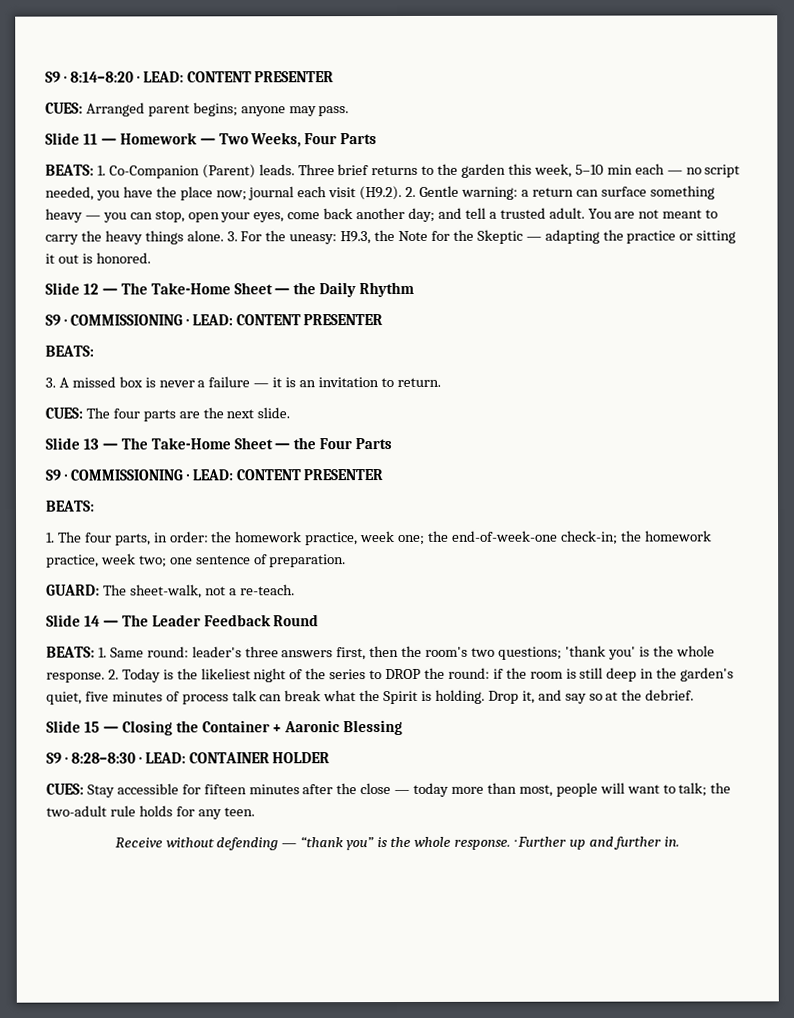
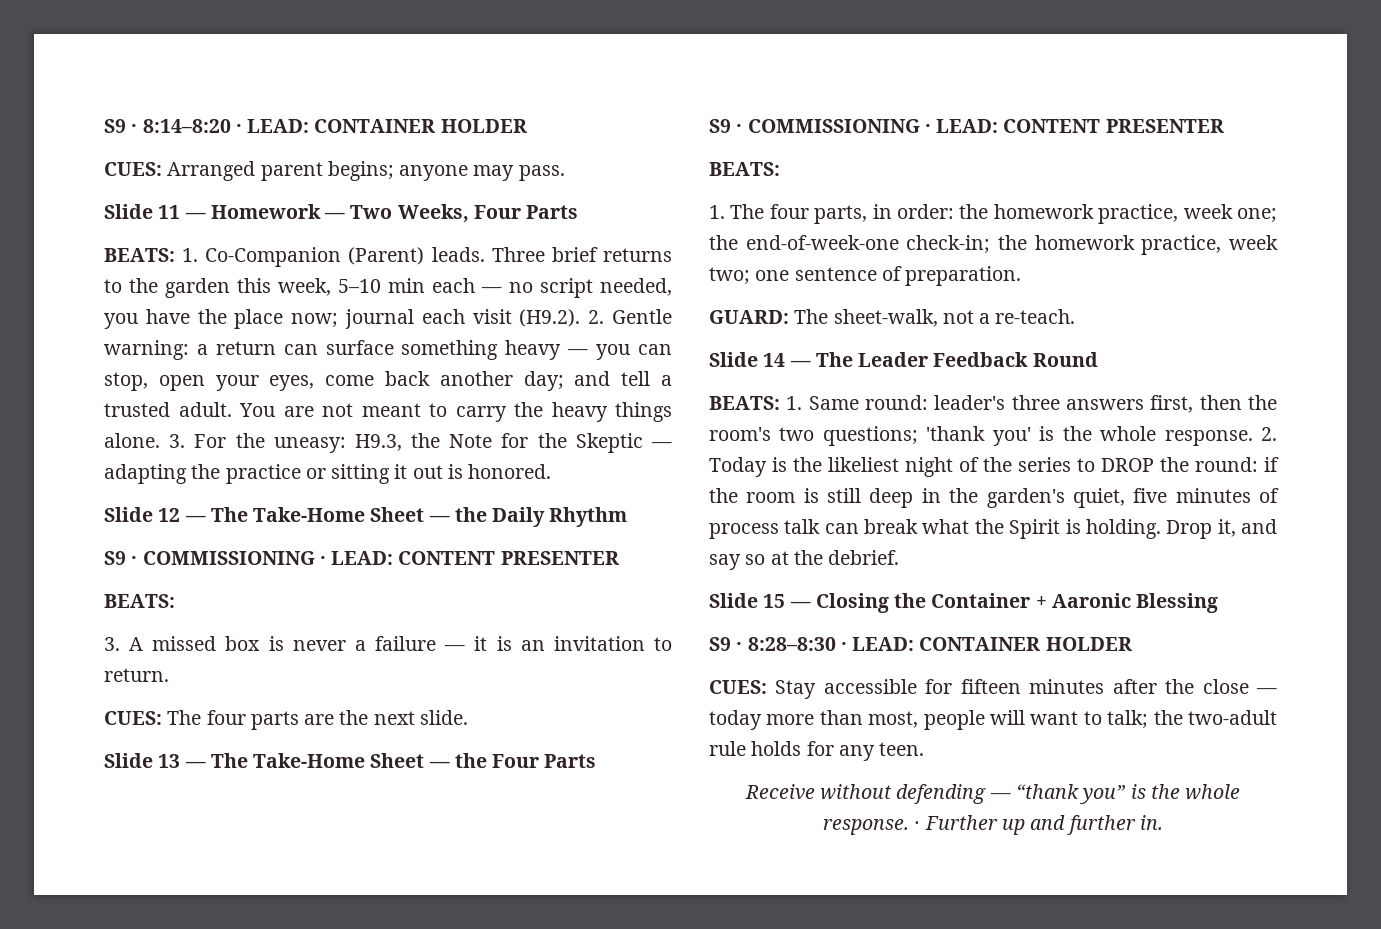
[186,71,335,83] CONTENT PRESENTER -> [314,119,527,133] CONTAINER HOLDER

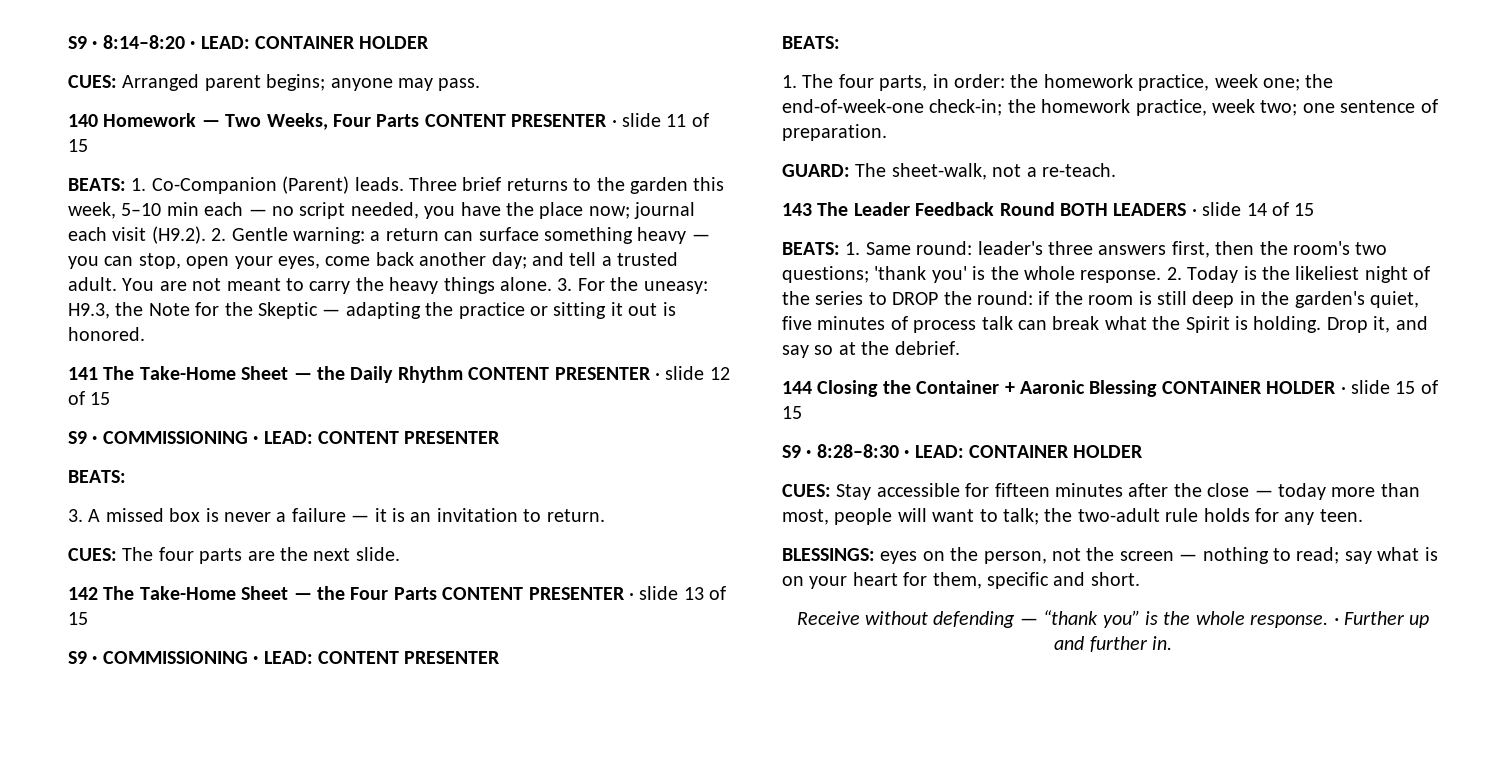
[104,204,206,219] Slide 11 — -> [68,114,98,127] 140
(579, 212) none -> [424,113,709,127] [68,139,88,152] CONTENT PRESENTER · slide 11 of 15
[104,507,206,522] Slide 12 — -> [68,367,98,380] 141
(628, 517) none -> [468,366,730,380] [68,391,111,405] CONTENT PRESENTER · slide 12 of 15
[104,753,206,768] Slide 13 — -> [68,587,98,600] 142
(597, 761) none -> [442,586,727,600] [68,612,88,625] CONTENT PRESENTER · slide 13 of 15
[709,352,811,367] Slide 14 — -> [782,203,812,216] 143
(1098, 359) none -> [1060,202,1315,216] BOTH LEADERS · slide 14 of 15
[709,593,811,608] Slide 15 — -> [782,381,812,394] 144
(1219, 603) none -> [1161,380,1438,394] [782,406,802,419] CONTAINER HOLDER · slide 15 of 15
(925, 749) none -> [782,547,1438,564] [782,572,1140,589] // BLESSINGS: eyes on the person, not the screen — nothing to read; say what is on your heart for them, specific and short.

